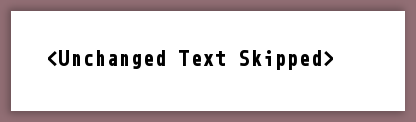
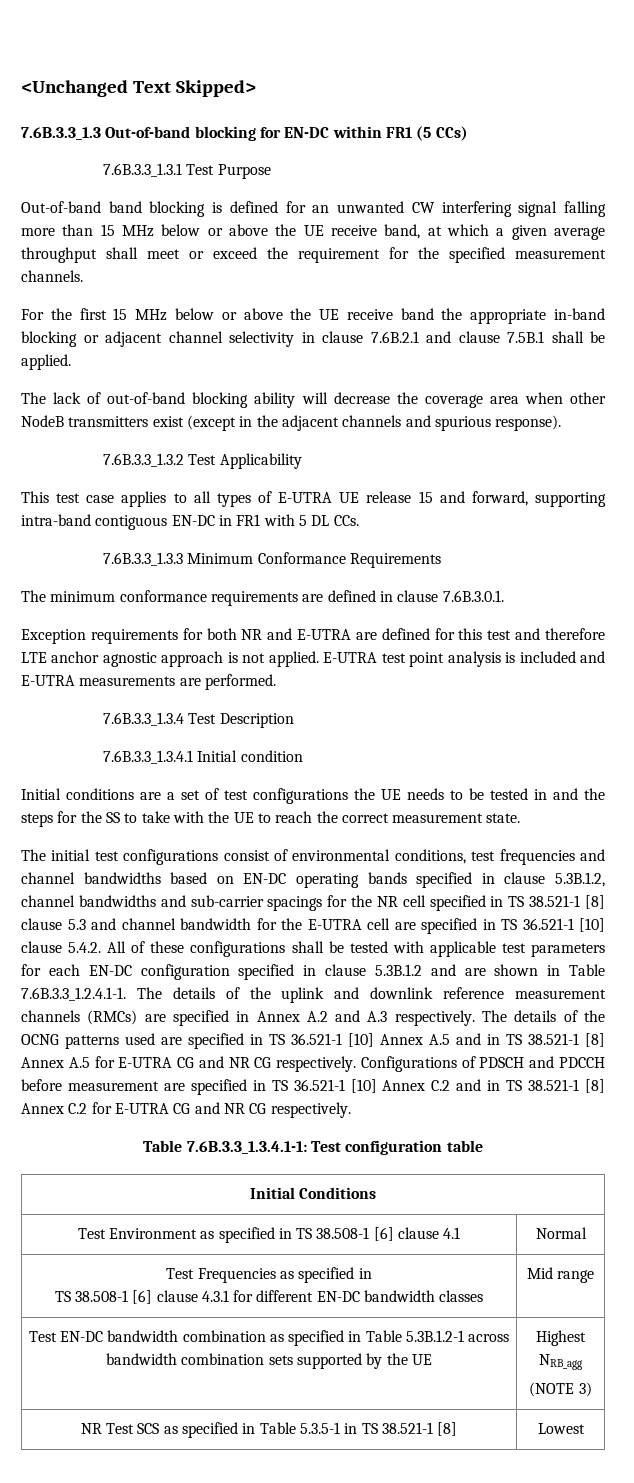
(334, 60) none -> [21,126,468,141] [102,163,271,179] [21,201,607,217] [21,224,605,240] [21,247,606,263] [21,270,83,282] [21,308,605,324] [21,331,605,347] [21,354,71,370] [21,392,606,408] [21,415,562,431] [102,453,302,469] [21,491,607,507] [21,514,359,530] [102,552,441,568] [21,590,504,606] [21,628,606,644] [21,651,605,667] [21,674,276,690] [102,712,294,728] [102,750,303,764] [21,788,605,804] [21,811,521,827] [21,849,606,865] [21,872,606,888] [21,895,606,911] [21,918,605,934] [21,941,605,957] [21,964,605,980] [21,987,607,1003] [21,1010,605,1026] [21,1033,605,1049] [21,1056,605,1072] [21,1079,606,1095] [21,1102,351,1118] [143,1140,483,1155] [249,1187,377,1199] [77,1227,461,1243] [535,1227,587,1239] [166,1267,372,1283] [54,1290,484,1304] [526,1267,595,1283] [28,1330,510,1346] [106,1353,432,1369] [536,1330,586,1346] [539,1354,582,1370] [529,1382,592,1397] [80,1422,458,1438] [537,1423,585,1434] // 7.6B.3.3_1.3 Out-of-band blocking for EN-DC within FR1 (5 CCs) // 7.6B.3.3_1.3.1 Test Purpose // Out-of-band band blocking is defined for an unwanted CW interfering signal falling more than 15 MHz below or above the UE receive band, at which a given average throughput shall meet or exceed the requirement for the specified measurement channels. // For the first 15 MHz below or above the UE receive band the appropriate in-band blocking or adjacent channel selectivity in clause 7.6B.2.1 and clause 7.5B.1 shall be applied. // The lack of out-of-band blocking ability will decrease the coverage area when other NodeB transmitters exist (except in the adjacent channels and spurious response). // 7.6B.3.3_1.3.2 Test Applicability // This test case applies to all types of E-UTRA UE release 15 and forward, supporting intra-band contiguous EN-DC in FR1 with 5 DL CCs. // 7.6B.3.3_1.3.3 Minimum Conformance Requirements // The minimum conformance requirements are defined in clause 7.6B.3.0.1. // Exception requirements for both NR and E-UTRA are defined for this test and therefore LTE anchor agnostic approach is not applied. E-UTRA test point analysis is included and E-UTRA measurements are performed. // 7.6B.3.3_1.3.4 Test Description // 7.6B.3.3_1.3.4.1 Initial condition // Initial conditions are a set of test configurations the UE needs to be tested in and the steps for the SS to take with the UE to reach the correct measurement state. // The initial test configurations consist of environmental conditions, test frequencies and channel bandwidths based on EN-DC operating bands specified in clause 5.3B.1.2, channel bandwidths and sub-carrier spacings for the NR cell specified in TS 38.521-1 [8] clause 5.3 and channel bandwidth for the E-UTRA cell are specified in TS 36.521-1 [10] clause 5.4.2. All of these configurations shall be tested with applicable test parameters for each EN-DC configuration specified in clause 5.3B.1.2 and are shown in Table 7.6B.3.3_1.2.4.1-1. The details of the uplink and downlink reference measurement channels (RMCs) are specified in Annex A.2 and A.3 respectively. The details of the OCNG patterns used are specified in TS 36.521-1 [10] Annex A.5 and in TS 38.521-1 [8] Annex A.5 for E-UTRA CG and NR CG respectively. Configurations of PDSCH and PDCCH before measurement are specified in TS 36.521-1 [10] Annex C.2 and in TS 38.521-1 [8] Annex C.2 for E-UTRA CG and NR CG respectively. // Table 7.6B.3.3_1.3.4.1-1: Test configuration table // Initial Conditions // Test Environment as specified in TS 38.508-1 [6] clause 4.1 | Normal // Test Frequencies as specified in // TS 38.508-1 [6] clause 4.3.1 for different EN-DC bandwidth classes | Mid range // Test EN-DC bandwidth combination as specified in Table 5.3B.1.2-1 across bandwidth combination sets supported by the UE | Highest NRB_agg // (NOTE 3) // NR Test SCS as specified in Table 5.3.5-1 in TS 38.521-1 [8] | Lowest

